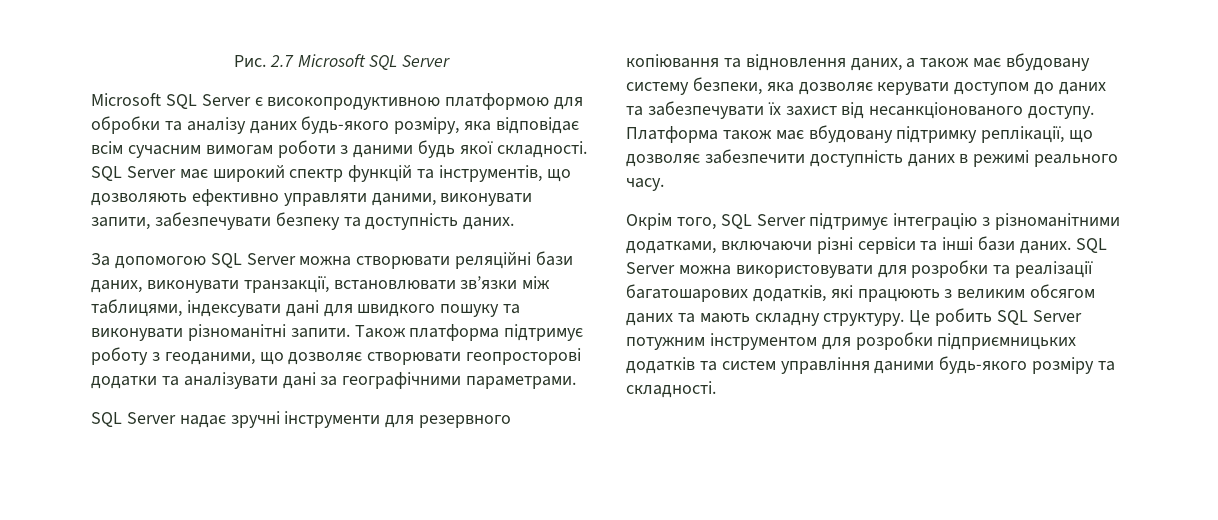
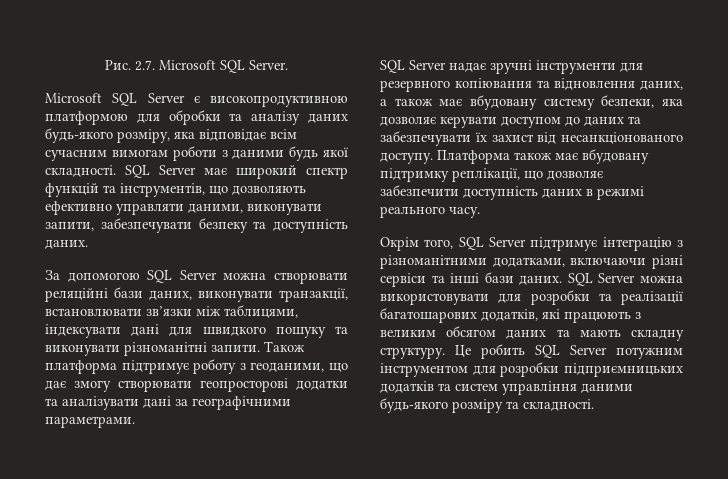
[269,54,451,70] 2.7 Microsoft SQL Server -> [135,60,288,73] 2.7. Microsoft SQL Server.
[288,352,363,365] дозволяє -> [45,380,111,392] дає змогу

